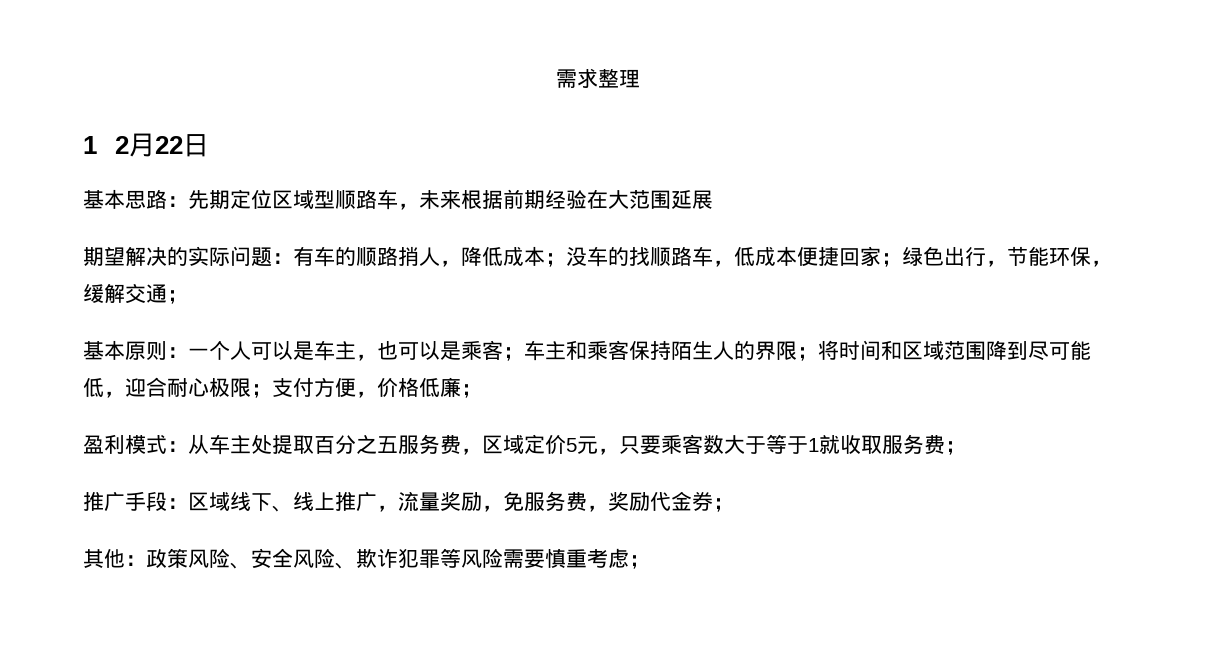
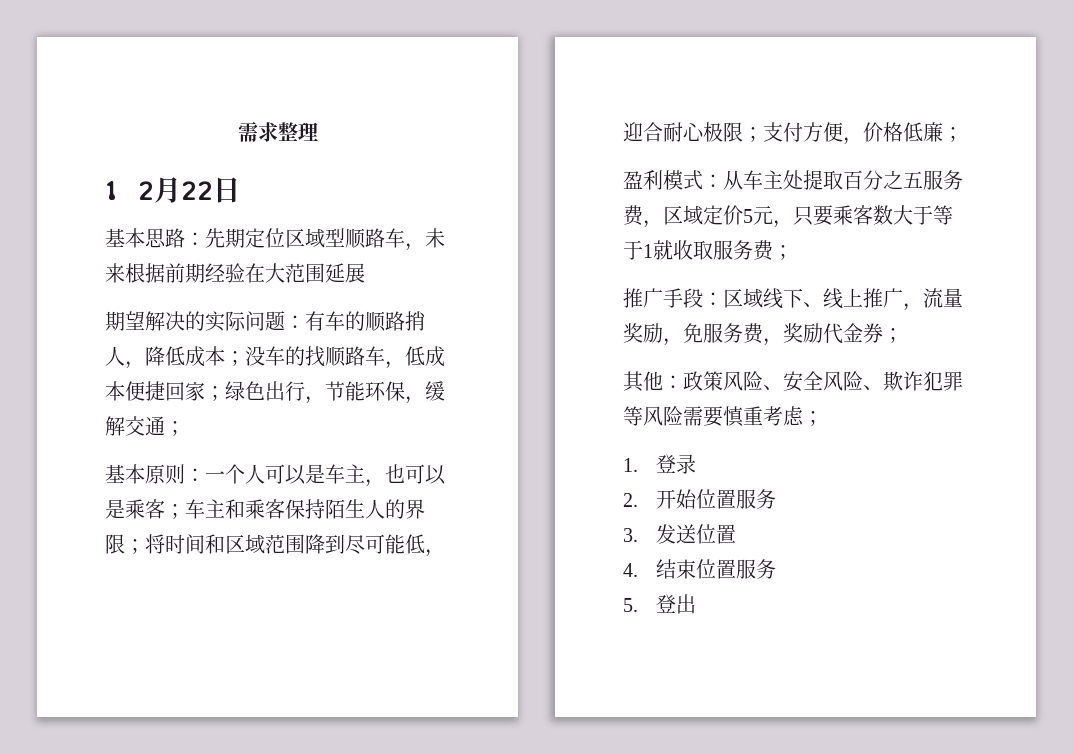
(650, 562) none -> [623,454,697,474] [623,489,777,509] [623,524,737,544] [623,559,777,579] [623,594,697,614] // 1.登录 // 2.开始位置服务 // 3.发送位置 // 4.结束位置服务 // 5.登出

